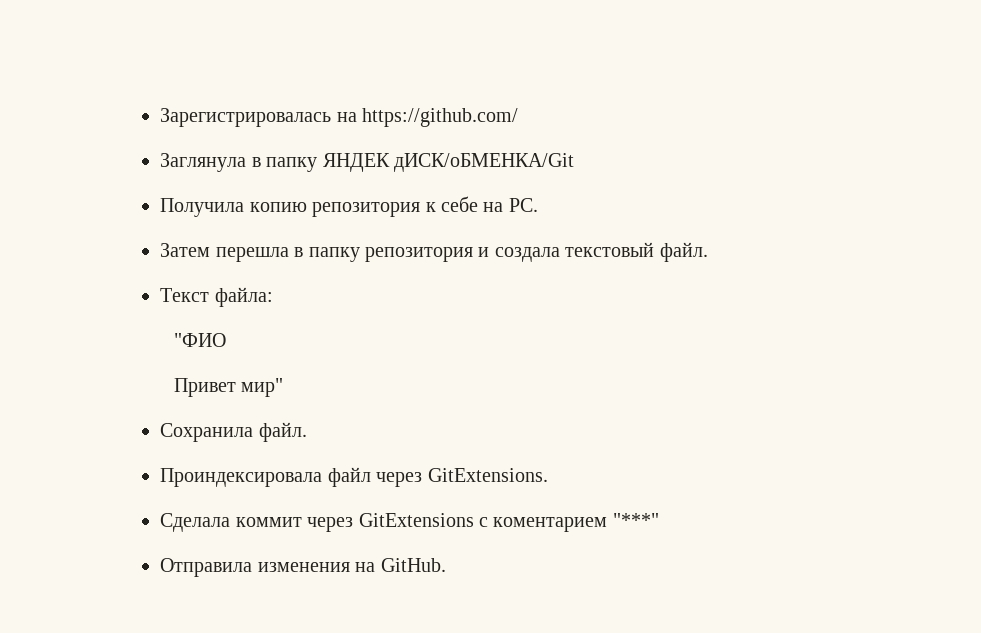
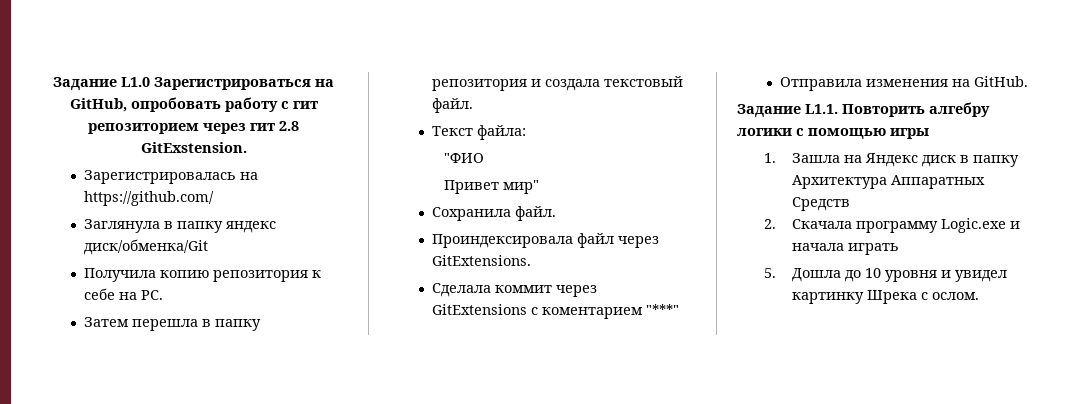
(160, 117) none -> [53,77,334,91] [69,97,318,112] [88,121,299,134] [140,142,247,153] Задание L1.0 Зарегистрироваться на GitHub, опробовать работу с гит репозиторием через гит 2.8 GitExstension. //
[322,153,575,172] ЯНДЕК дИСК/оБМЕНКА/Git -> [226,221,277,233] [84,239,209,255] яндекс диск/обменка/Git
(446, 565) none -> [737,102,990,118] [737,128,929,140] [764,153,1019,167] [791,175,985,189] [791,197,850,211] [764,218,1020,233] [791,243,899,255] [764,268,1007,282] [791,290,979,304] // Задание L1.1. Повторить алгебру логики с помощью игры // 1. Зашла на Яндекс диск в папку Архитектура Аппаратных Средств // 2. Скачала программу Logic.exe и начала играть // 5. Дошла до 10 уровня и увидел картинку Шрека с ослом.

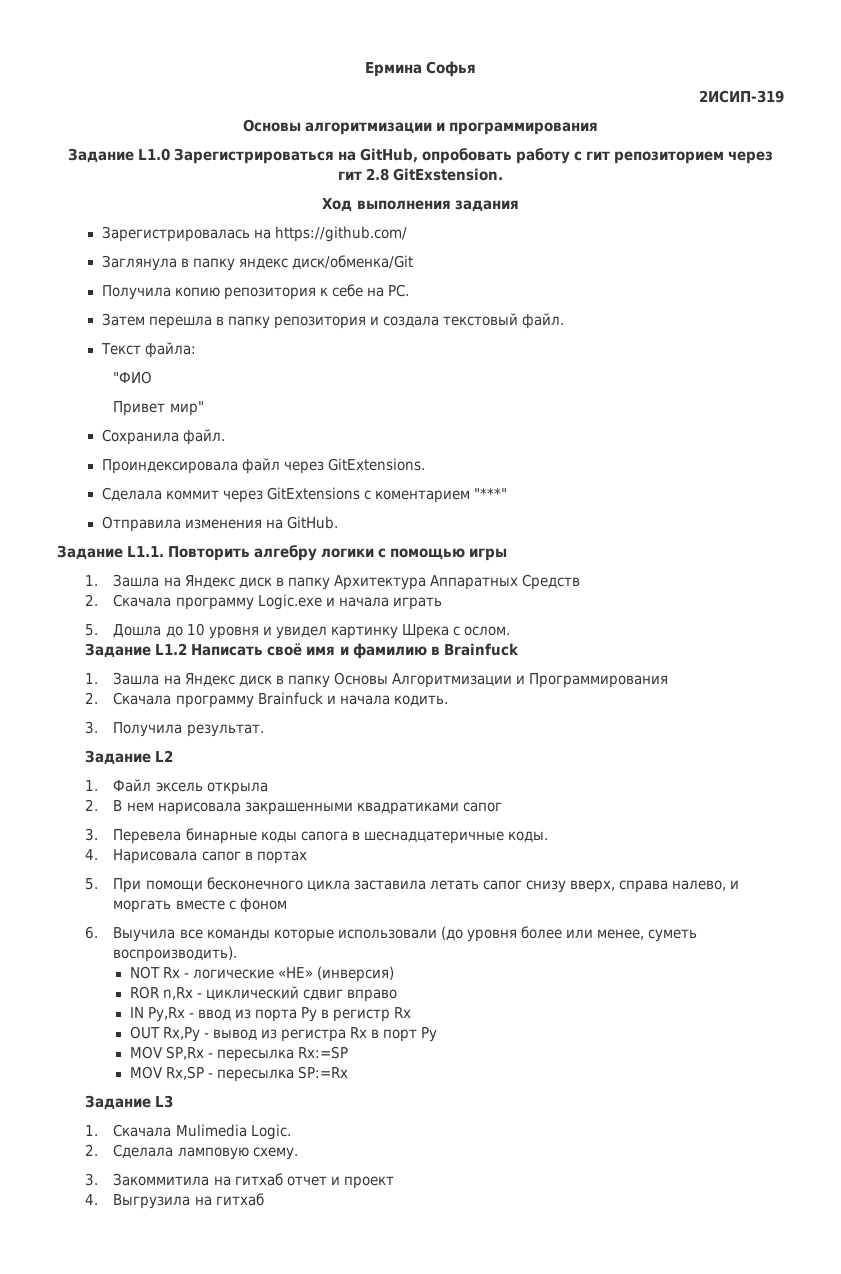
(53, 84) none -> [364,61,477,77] [699,90,784,103] [242,119,599,135] Ермина Софья // 2ИСИП-319 // Основы алгоритмизации и программирования //
(247, 147) none -> [322,198,519,212] // Ход выполнения задания
(979, 296) none -> [85,643,519,659] [85,672,668,688] [85,692,448,708] [85,721,264,737] [85,750,174,765] [85,779,268,795] [85,799,502,815] [85,828,548,844] [85,849,307,864] [85,877,740,893] [113,898,287,913] [85,926,697,942] [113,946,238,962] [129,966,395,982] [129,986,398,1002] [129,1007,412,1022] [129,1026,438,1042] [129,1046,349,1062] [129,1066,349,1082] [85,1095,174,1110] [85,1124,291,1140] [85,1144,298,1160] [85,1173,394,1189] [85,1193,264,1209] // Задание L1.2 Написать своё имя и фамилию в Brainfuck // 1. Зашла на Яндекс диск в папку Основы Алгоритмизации и Программирования // 2. Скачала программу Brainfuck и начала кодить. // 3. Получила результат. // Задание L2 // 1. Файл эксель открыла // 2. В нем нарисовала закрашенными квадратиками сапог // 3. Перевела бинарные коды сапога в шеснадцатеричные коды. // 4. Нарисовала сапог в портах // 5. При помощи бесконечного цикла заставила летать сапог снизу вверх, справа налево, и моргать вместе с фоном // 6. Выучила все команды которые использовали (до уровня более или менее, суметь воспроизводить). // NOT Rx - логические «НЕ» (инверсия) // ROR n,Rx - циклический сдвиг вправо // IN Py,Rx - ввод из порта Py в регистр Rx // OUT Rx,Py - вывод из регистра Rx в порт Py // MOV SP,Rx - пересылка Rx:=SP // MOV Rx,SP - пересылка SP:=Rx // Задание L3 // 1. Скачала Mulimedia Logic. // 2. Сделала ламповую схему. // 3. Закоммитила на гитхаб отчет и проект // 4. Выгрузила на гитхаб

